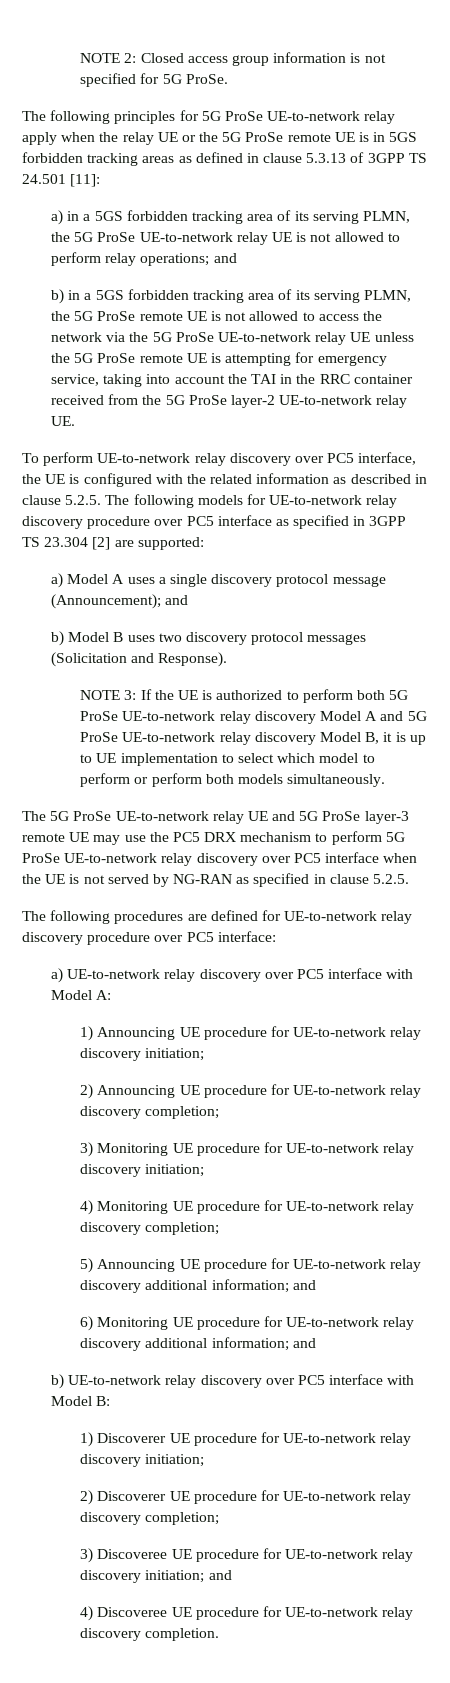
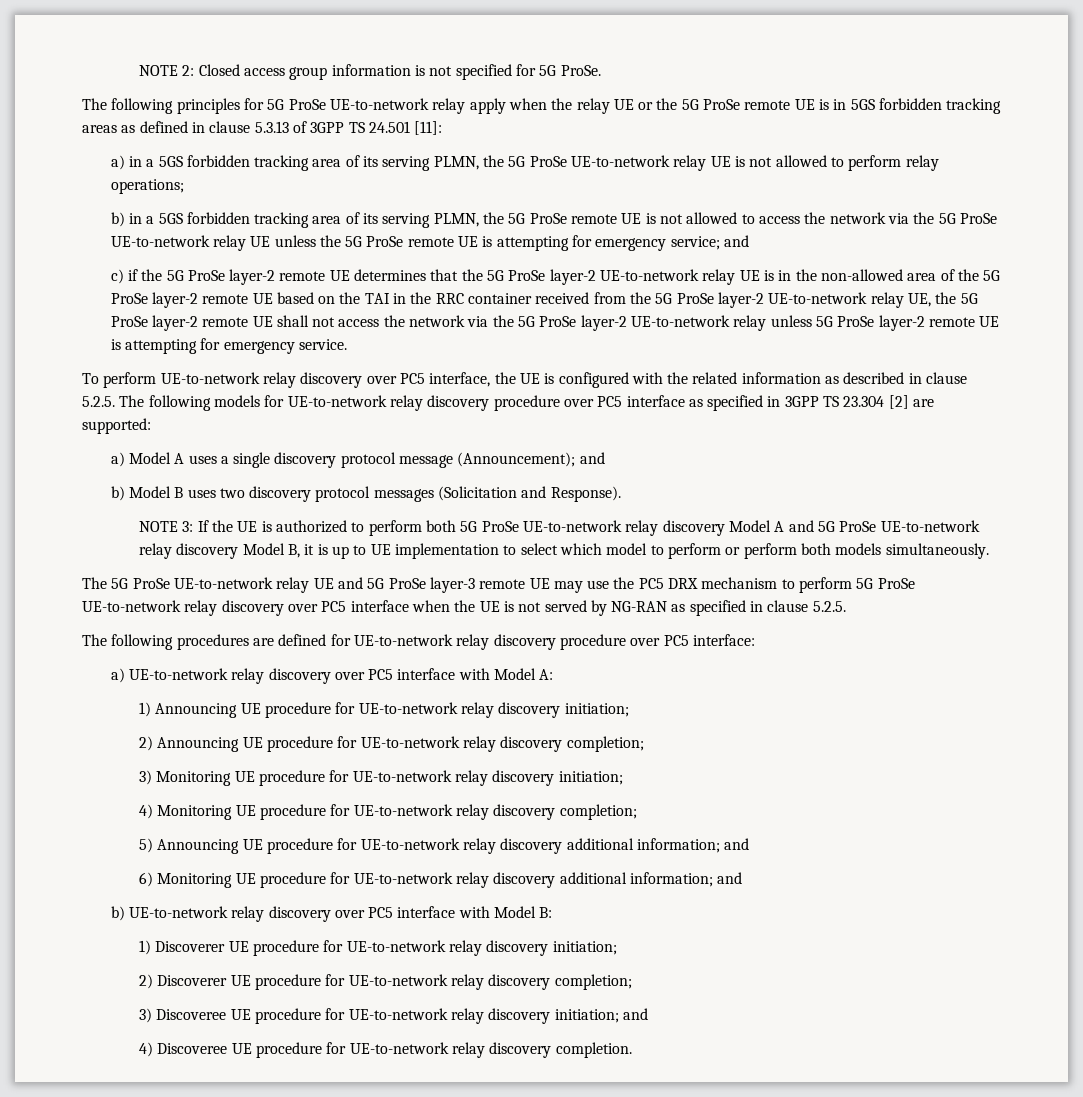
[213,253,237,263] and -> (184, 186) none
[51,374,225,387] service, taking into account -> [670,235,750,250] [110,269,1001,285] [110,292,336,308] service; and // c) if the 5G ProSe layer-2 remote UE determines that the 5G ProSe layer-2 UE-to-network relay UE is in the non-allowed area of the 5G ProSe layer-2 remote UE based on
[51,416,76,426] UE. -> [907,292,978,307] [110,315,1000,331] [110,338,347,354] UE, the 5G ProSe layer-2 remote UE shall not access the network via the 5G ProSe layer-2 UE-to-network relay unless 5G ProSe layer-2 remote UE is attempting for emergency service.

